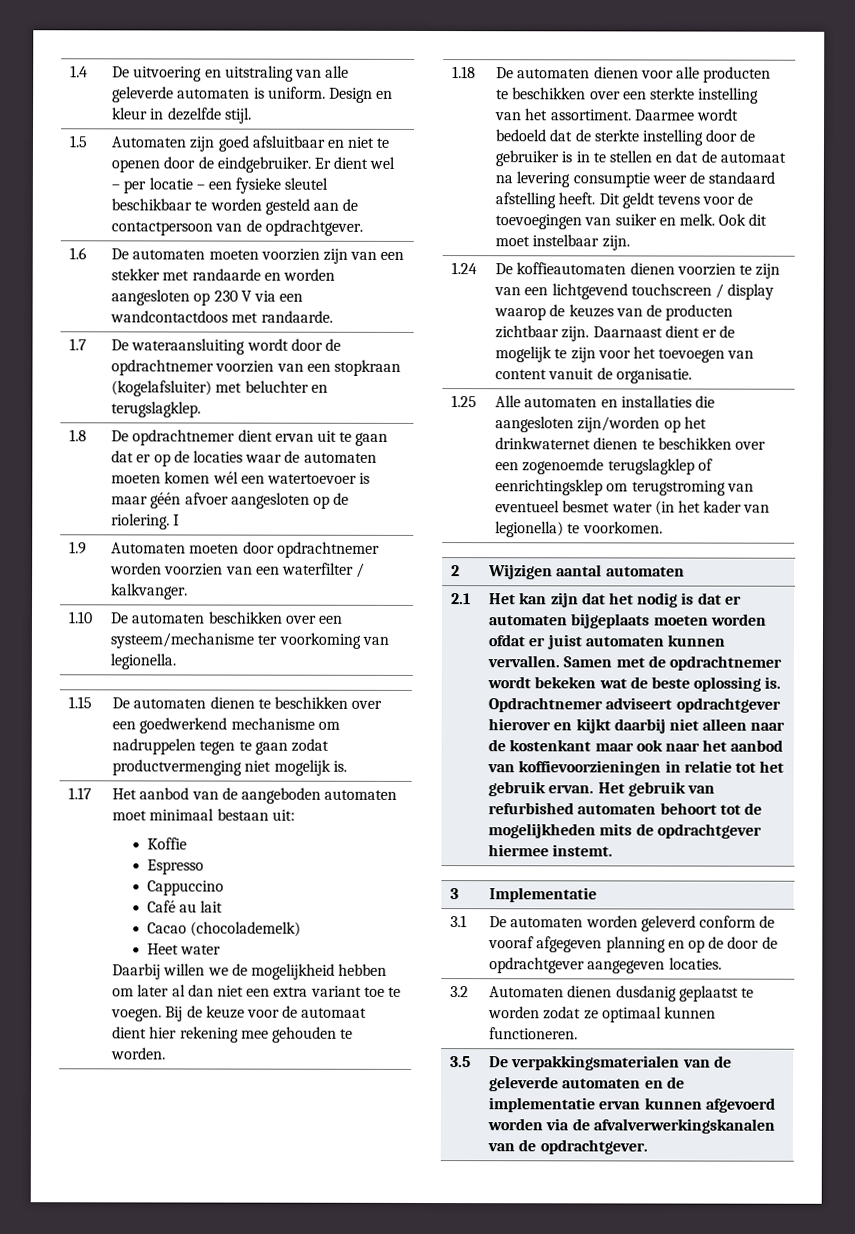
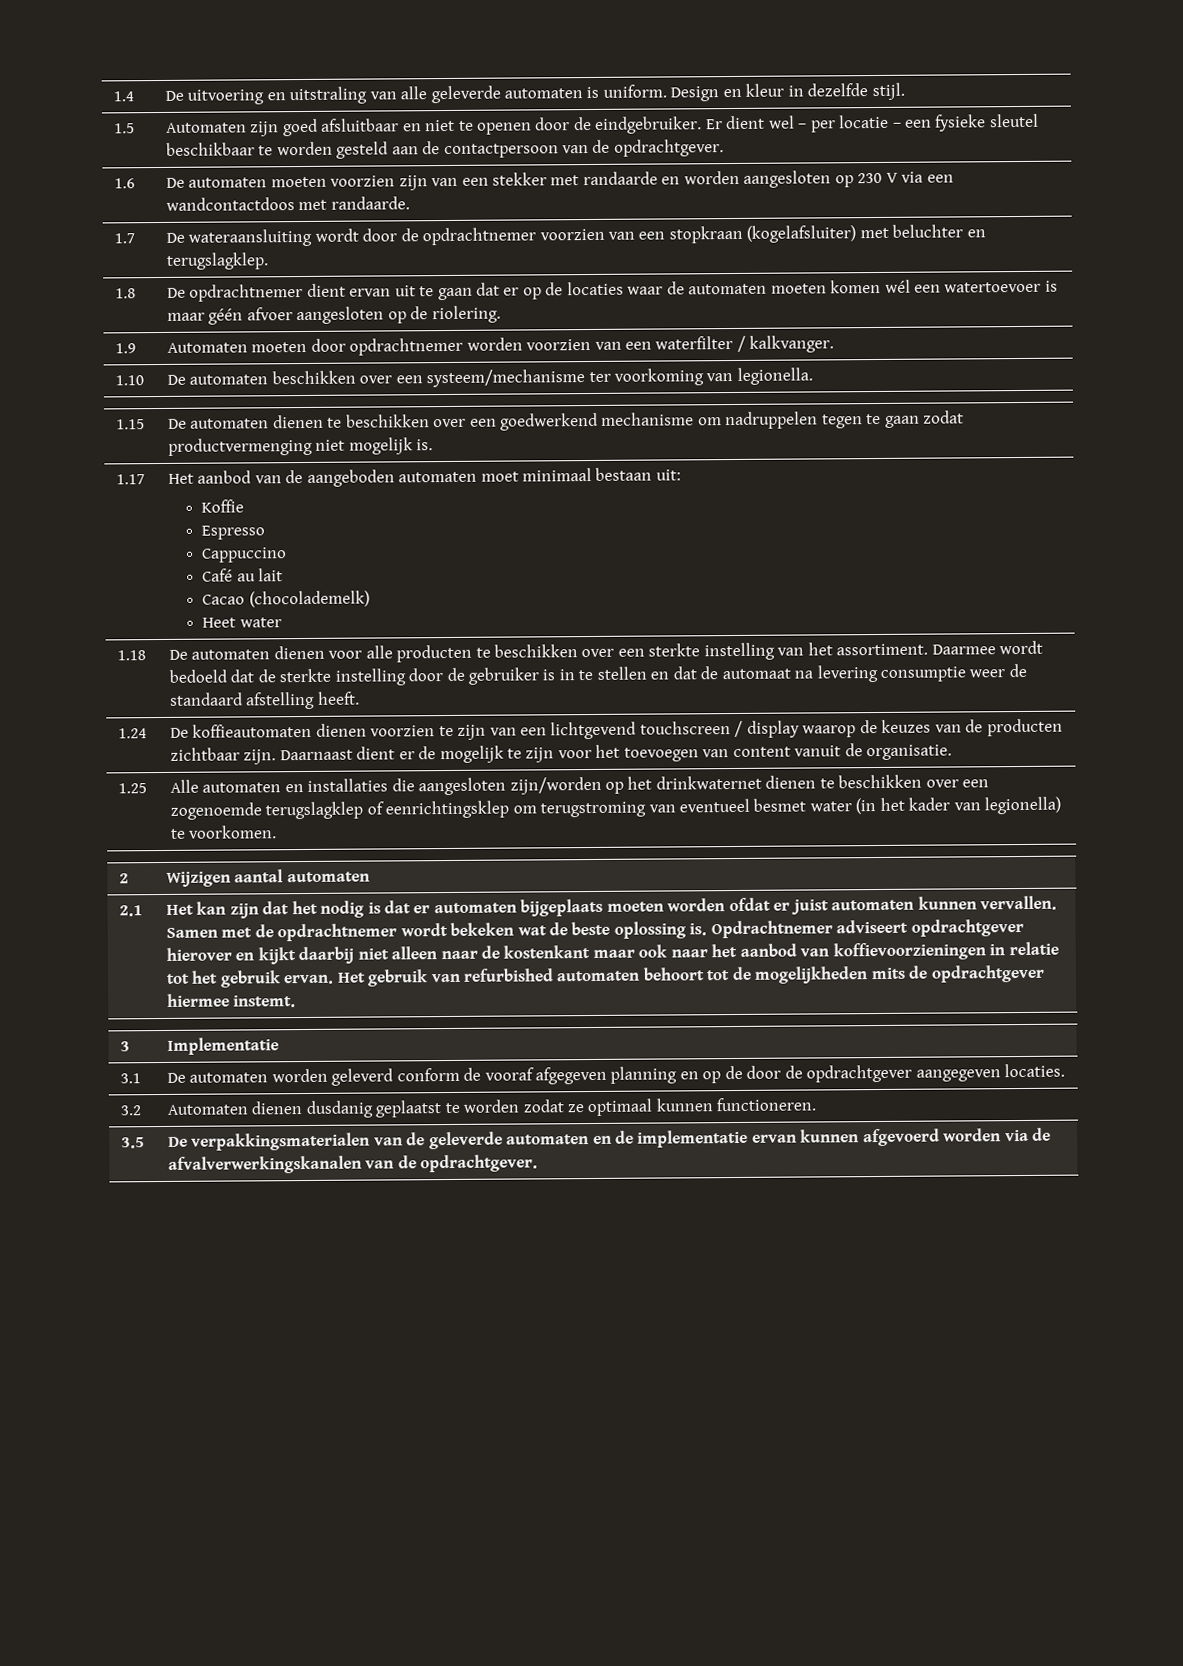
[173,514,181,526] I -> (501, 314) none
[112,963,388,980] [112,984,401,997] [111,1005,368,1022] [112,1026,354,1043] [111,1047,167,1060] // Daarbij willen we de mogelijkheid hebben om later al dan niet een extra variant toe te voegen. Bij de keuze voor de automaat dient hier rekening mee gehouden te worden. -> (282, 622) none
[598,192,754,209] [495,213,768,230] [495,234,630,251] Dit geldt tevens voor de toevoegingen van suiker en melk. Ook dit moet instelbaar zijn. -> (360, 698) none

